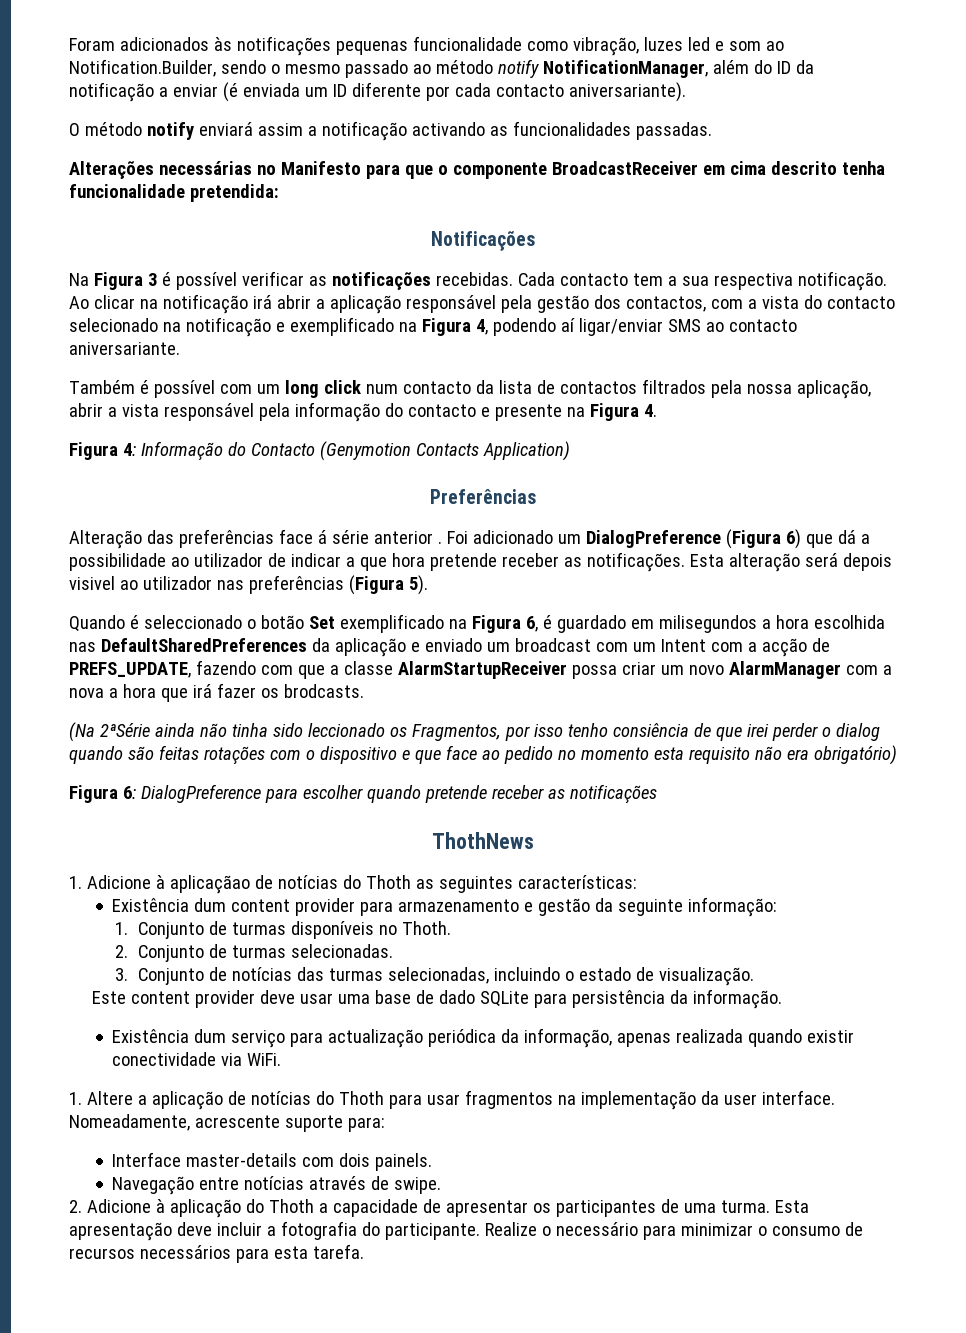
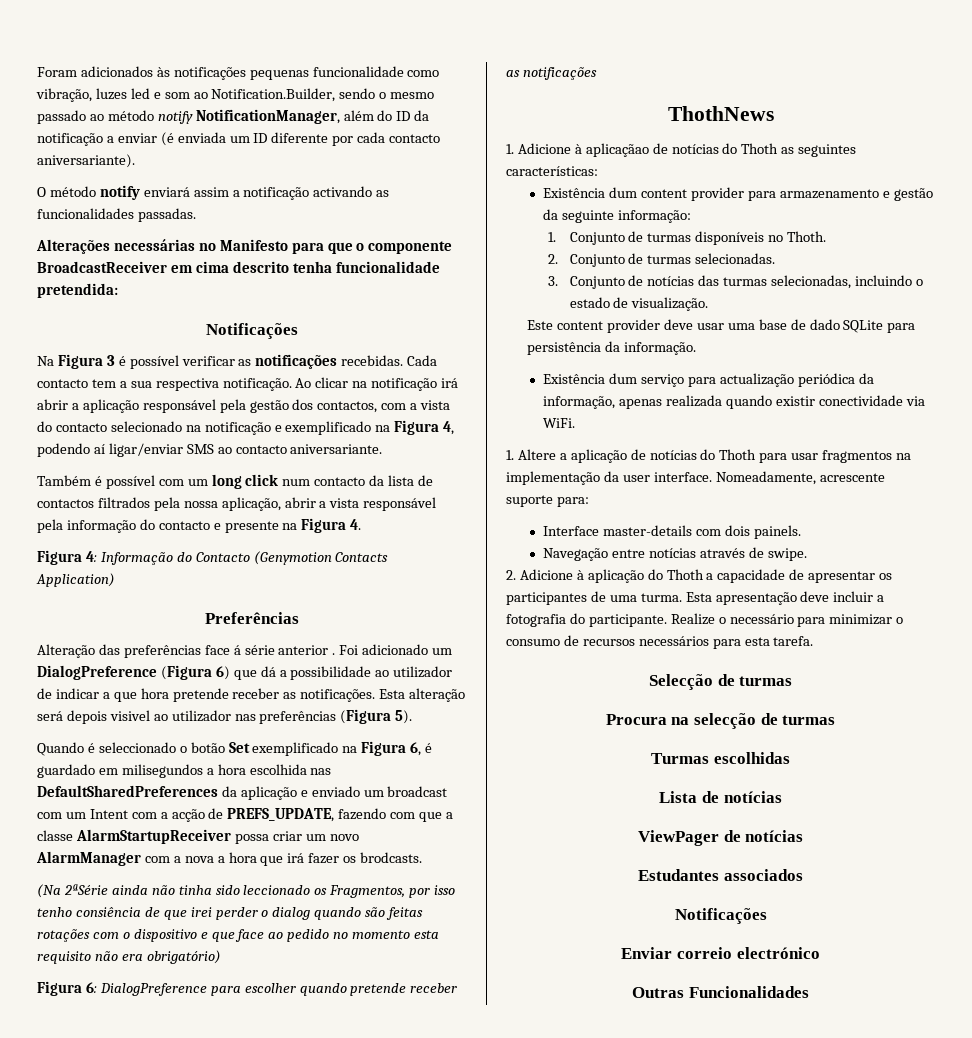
(364, 1251) none -> [648,674,793,690] [605,713,836,729] [651,752,790,764] [659,791,782,803] [637,830,804,846] [638,869,803,881] [674,908,767,924] [621,947,820,959] [632,986,809,998] // Selecção de turmas // Procura na selecção de turmas // Turmas escolhidas // Lista de notícias // ViewPager de notícias // Estudantes associados // Notificações // Enviar correio electrónico // Outras Funcionalidades

